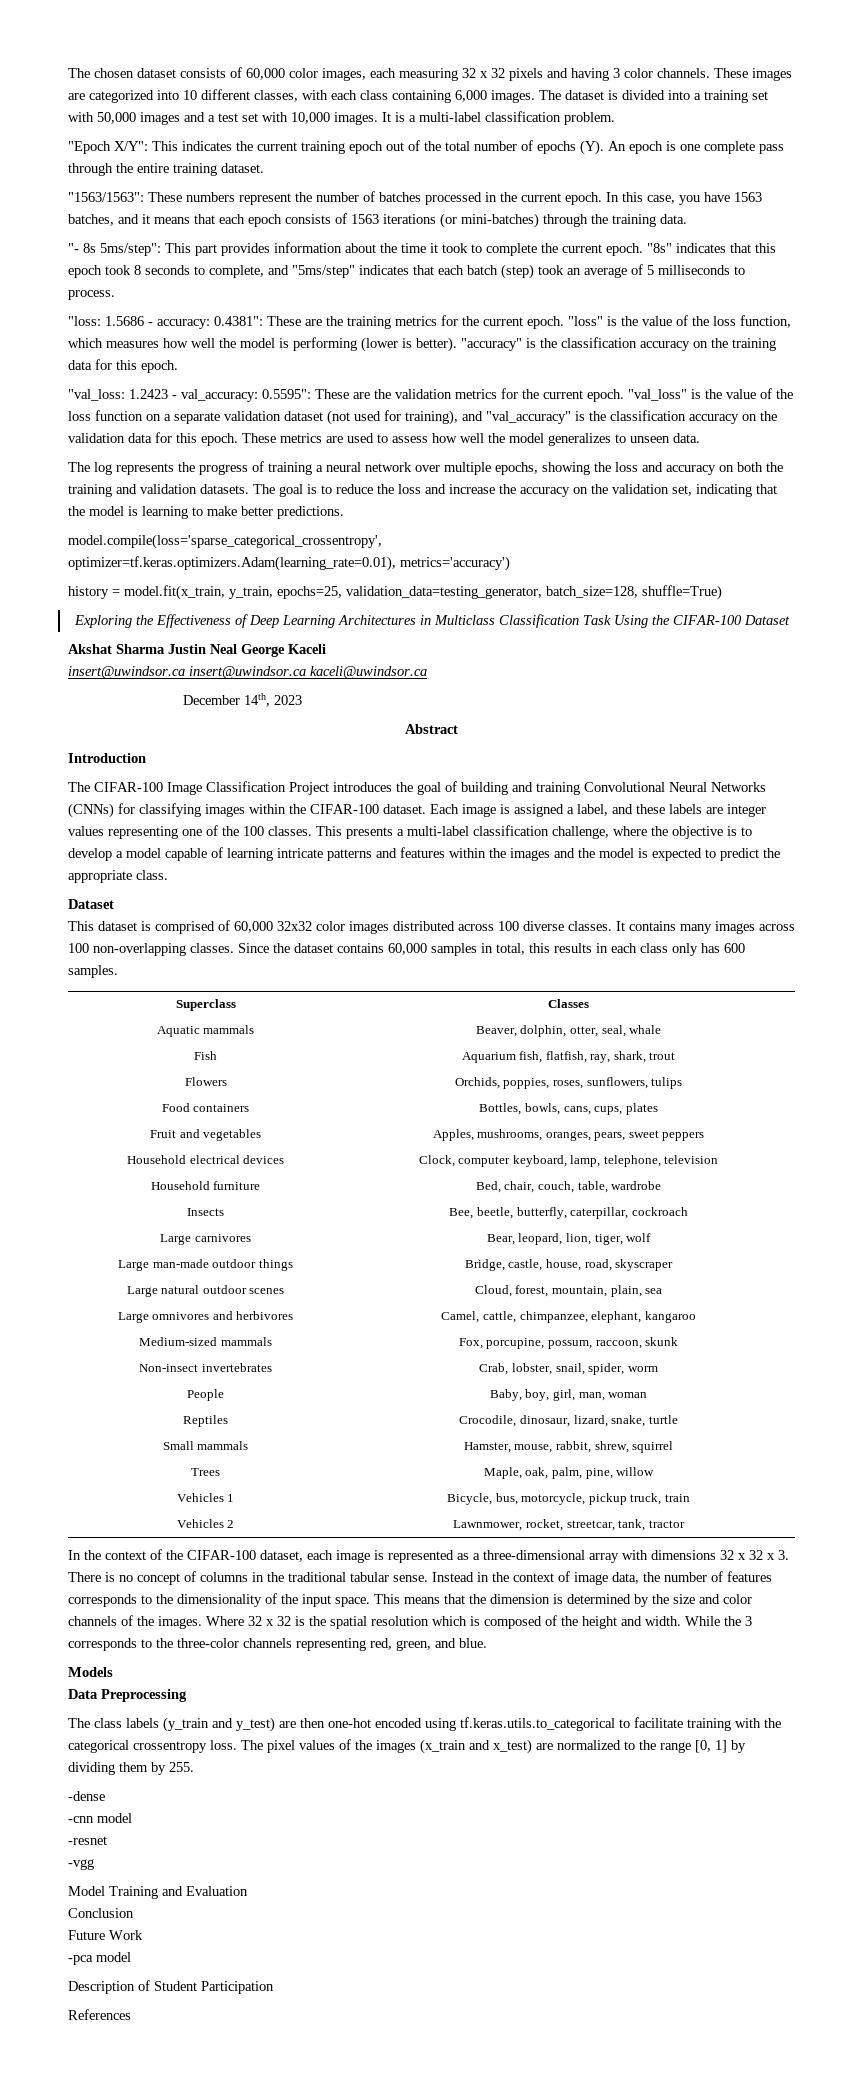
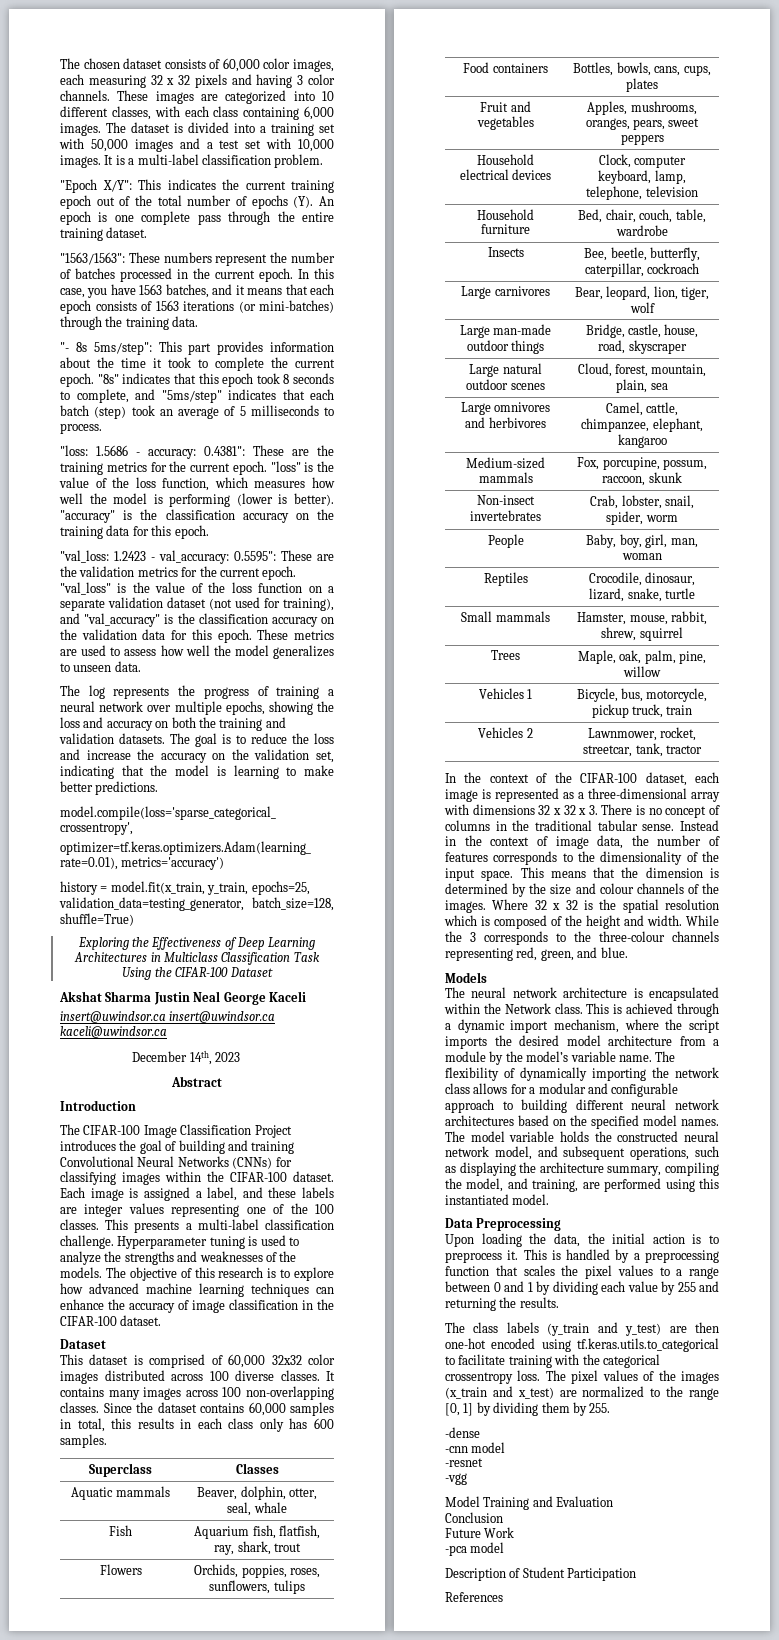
[552,826,752,839] [68,847,780,861] [68,870,168,883] challenge, where the objective is to develop a model capable of learning intricate patterns and features within the images and the model is expected to predict the appropriate class. -> [60,1235,299,1249] [60,1251,297,1265] [60,1267,334,1281] [60,1283,334,1297] [60,1299,334,1313] [60,1315,162,1326] challenge. Hyperparameter tuning is used to analyze the strengths and weaknesses of the models. The objective of this research is to explore how advanced machine learning techniques can enhance the accuracy of image classification in the CIFAR-100 dataset.
[723,1594,752,1604] color -> [599,883,634,894] colour
[177,1638,239,1648] three-color -> [599,931,665,942] three-colour
[68,1689,187,1702] Data Preprocessing -> [445,987,719,1001] [444,1003,719,1017] [445,1019,720,1033] [445,1035,719,1049] [445,1051,676,1065] [445,1067,719,1081] [445,1083,679,1097] [445,1099,719,1113] [445,1115,719,1129] [445,1131,719,1142] [445,1146,719,1160] [445,1162,719,1176] [445,1178,719,1192] [445,1194,550,1205] [445,1218,562,1231] [445,1233,719,1247] [445,1249,719,1263] [445,1265,719,1279] [445,1281,719,1295] [445,1297,559,1311] The neural network architecture is encapsulated within the Network class. This is achieved through a dynamic import mechanism, where the script imports the desired model architecture from a module by the model’s variable name. The flexibility of dynamically importing the network class allows for a modular and configurable approach to building different neural network architectures based on the specified model names. The model variable holds the constructed neural network model, and subsequent operations, such as displaying the architecture summary, compiling the model, and training, are performed using this instantiated model. // Data Preprocessing // Upon loading the data, the initial action is to preprocess it. This is handled by a preprocessing function that scales the pixel values to a range between 0 and 1 by dividing each value by 255 and returning the results.

